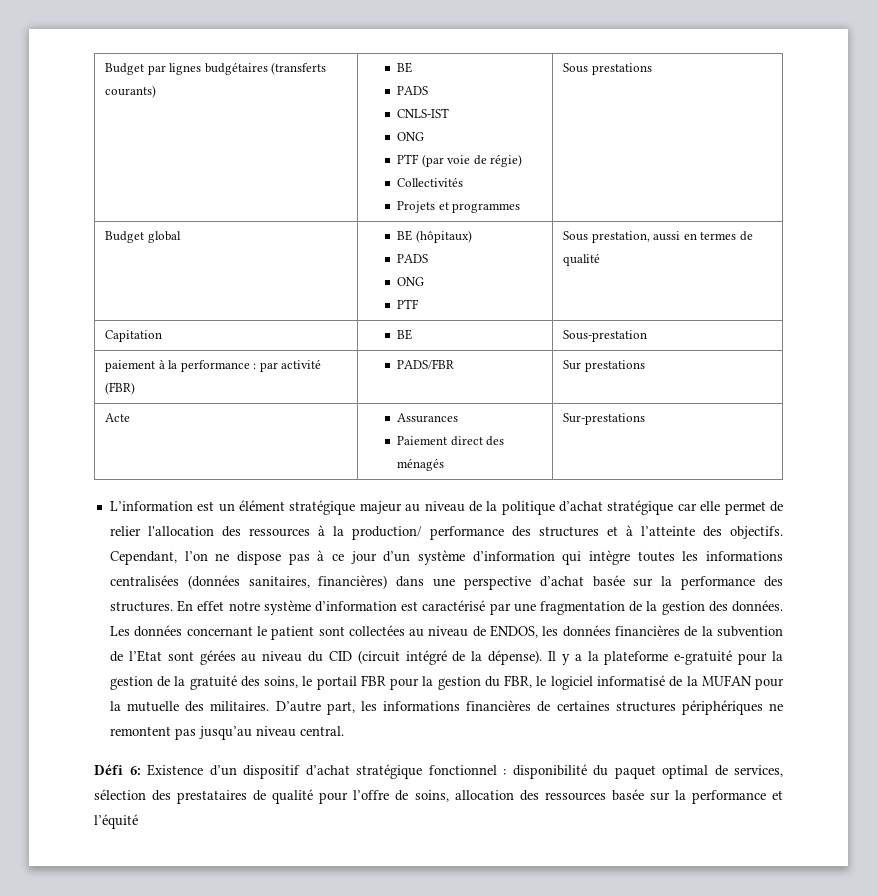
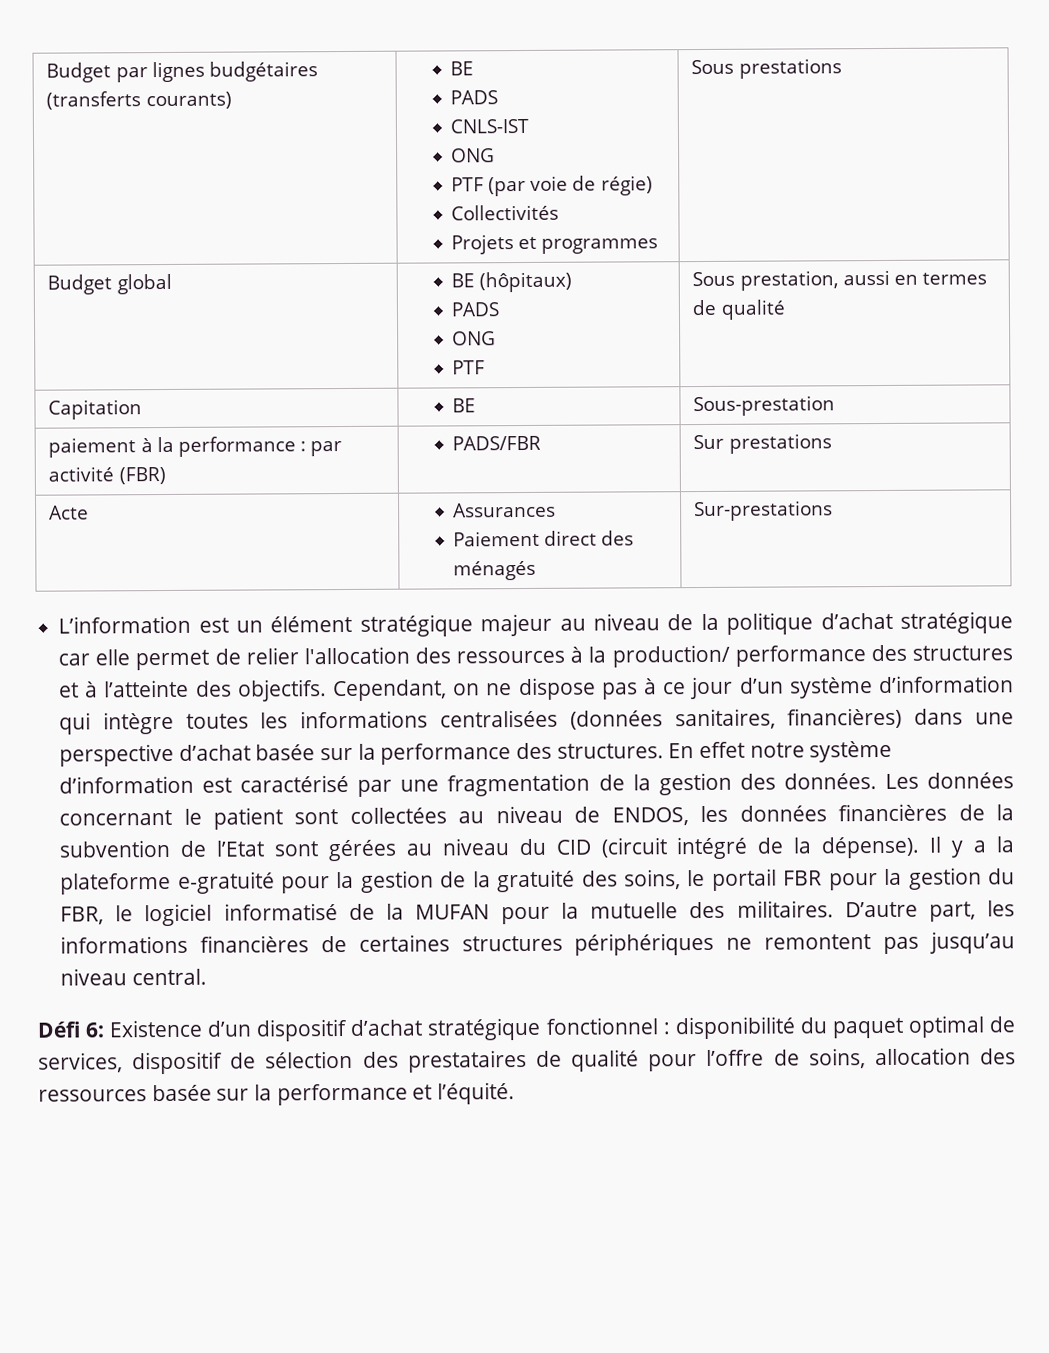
[184,551,208,561] l’on -> [453,683,481,696] on
(783, 771) none -> [132,1051,257,1075] dispositif de
[94,814,138,829] l’équité -> [437,1082,516,1105] l’équité.

